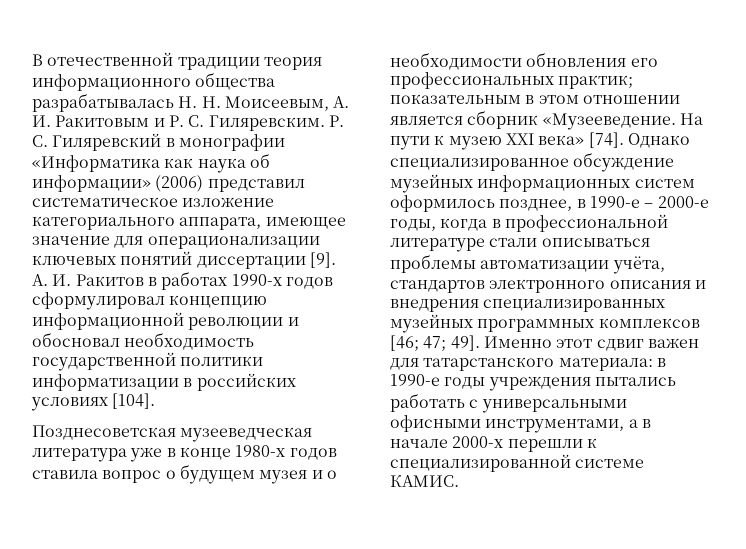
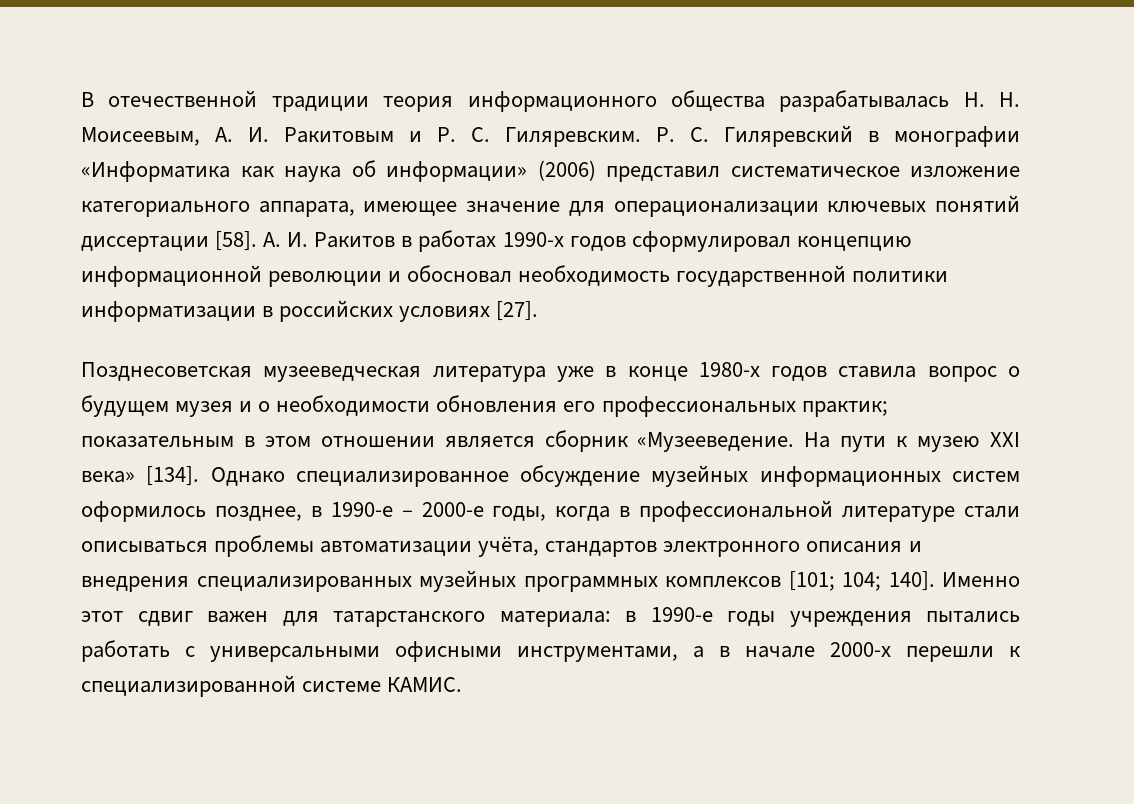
[309,252,336,268] [9]. -> [215,231,258,251] [58].
[112,393,156,409] [104]. -> [496,301,539,321] [27].
[588,132,624,148] [74]. -> [146,466,200,486] [134].
[390,335,480,351] [46; 47; 49]. -> [788,571,935,591] [101; 104; 140].

